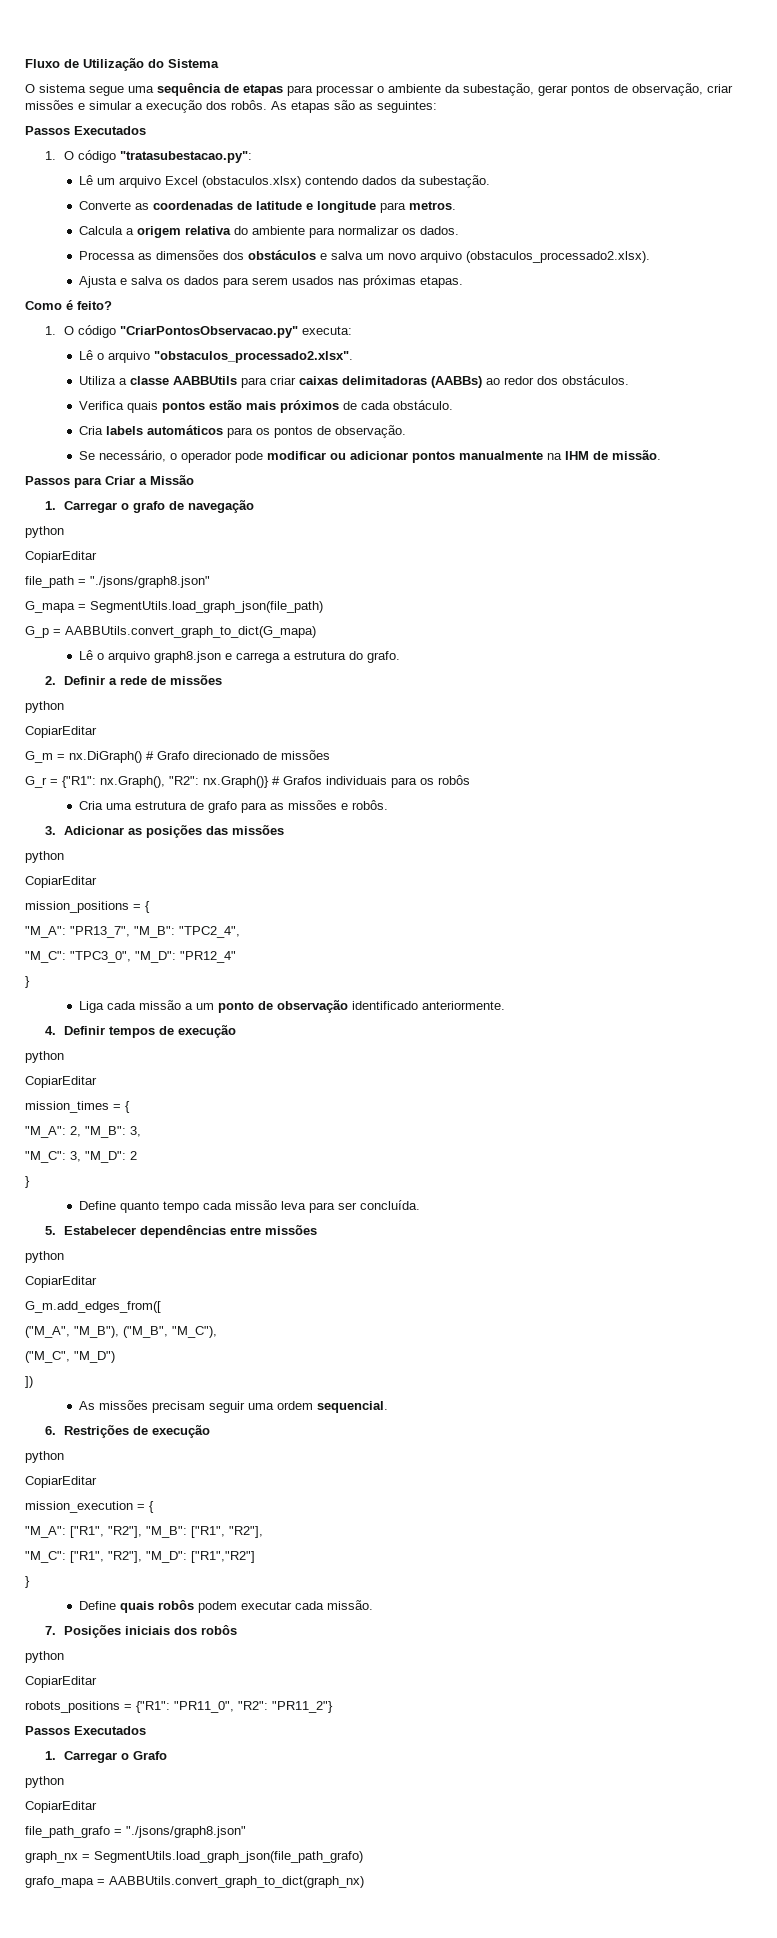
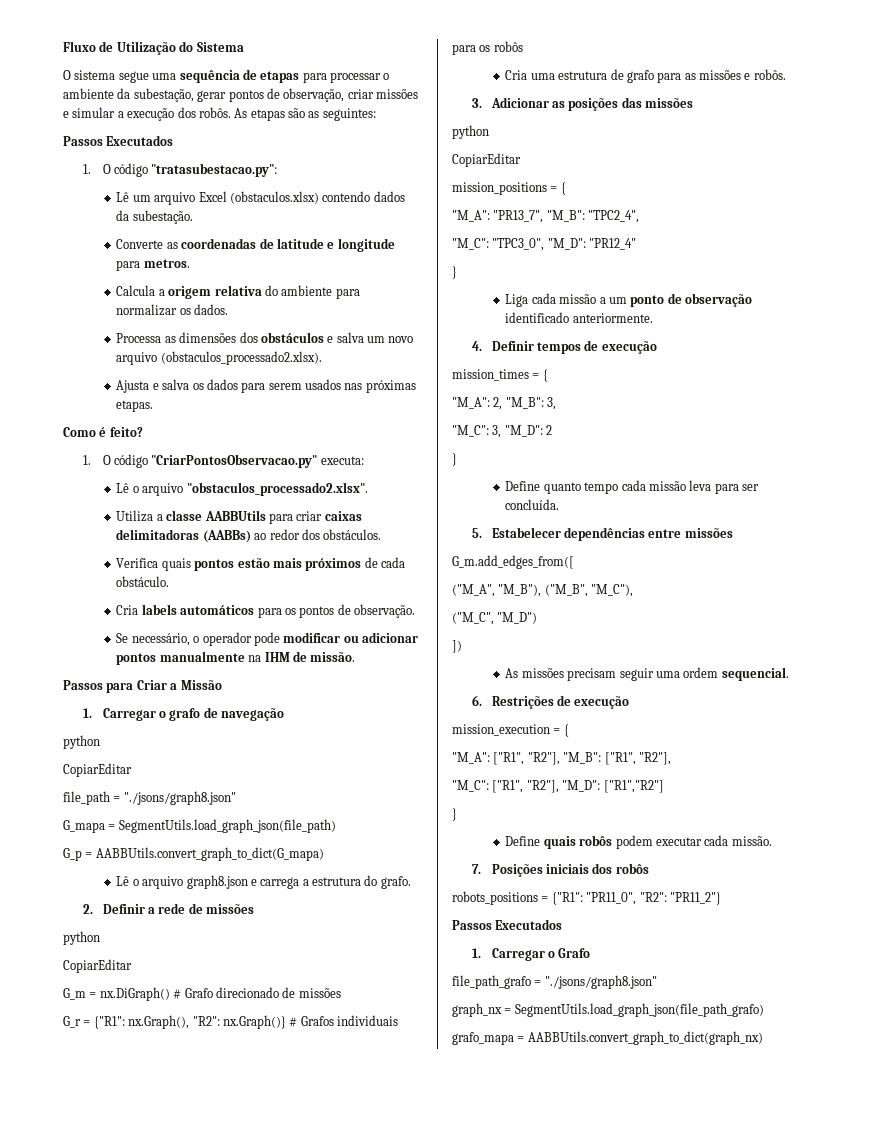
[25,1051,64,1063] [25,1076,97,1088] // python // CopiarEditar -> (657, 347) none
[25,1251,64,1263] [25,1276,97,1288] // python // CopiarEditar -> (733, 533) none
[25,1451,64,1463] [25,1476,97,1488] // python // CopiarEditar -> (630, 702) none
[25,1651,64,1663] [25,1676,97,1688] // python // CopiarEditar -> (649, 868) none
[25,1776,64,1788] [25,1801,97,1813] // python // CopiarEditar -> (591, 953) none

